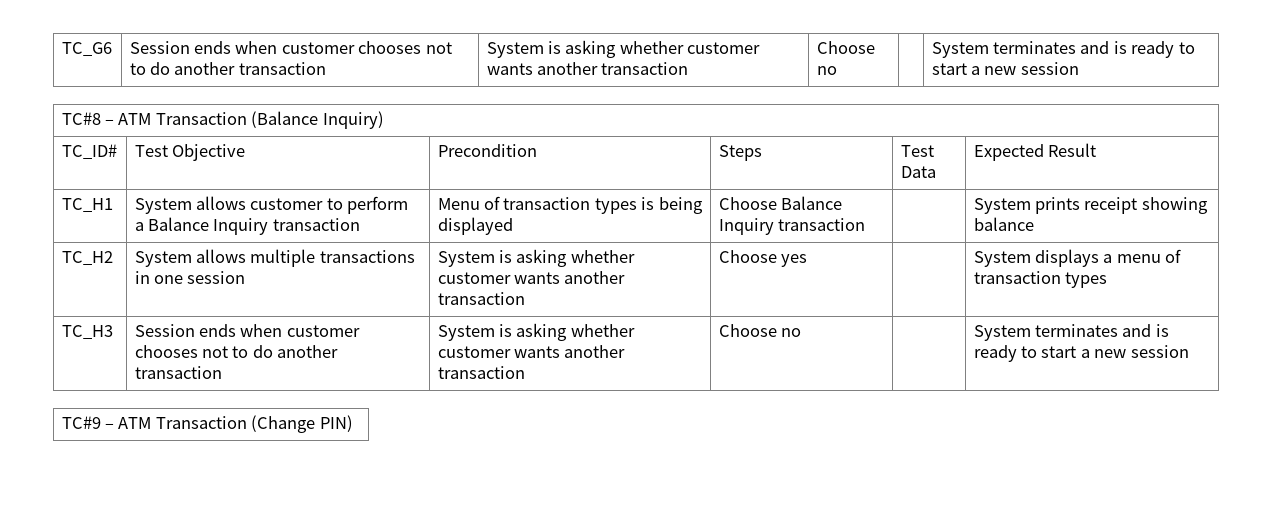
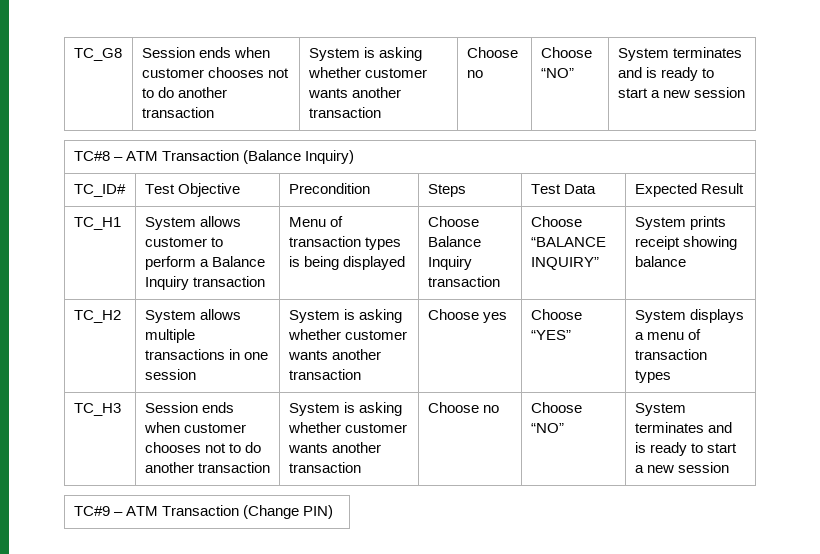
[61,42,112,56] TC_G6 -> [73,48,122,61] TC_G8
(837, 70) none -> [540,47,592,58] [540,68,574,78] Choose “NO”
(865, 224) none -> [530,216,582,227] [530,237,606,247] [530,257,599,270] Choose “BALANCE INQUIRY”
(807, 260) none -> [530,309,582,320] [530,330,571,340] Choose “YES”
(801, 332) none -> [530,402,582,413] [530,423,564,433] Choose “NO”

